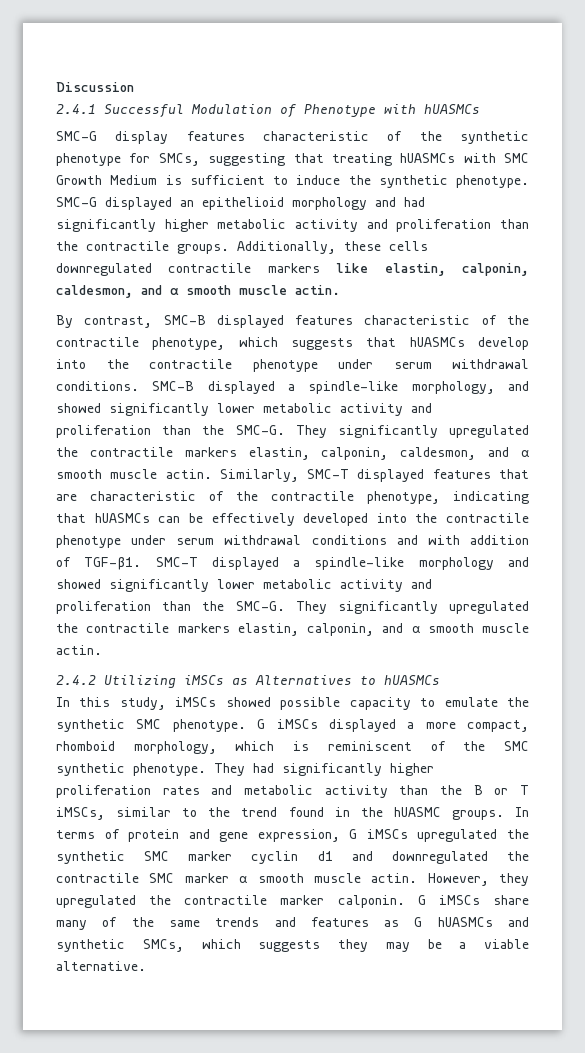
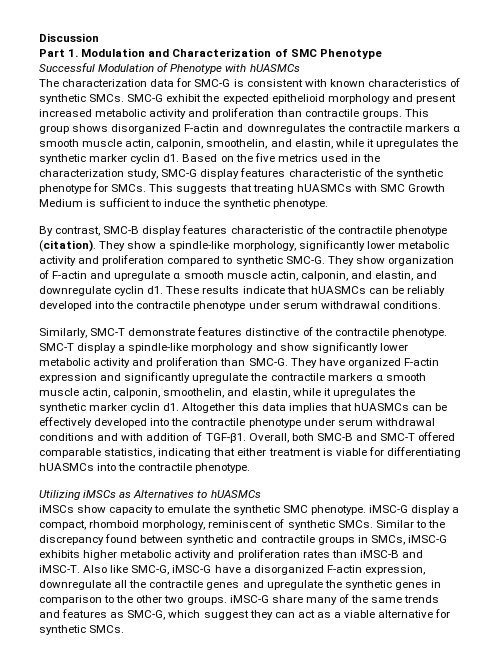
[56,104,96,114] 2.4.1 -> [39,48,382,59] Part 1. Modulation and Characterization of SMC Phenotype //
(480, 109) none -> [39,78,461,87] [39,94,456,104] [39,108,429,119] [39,124,460,134] [39,139,459,149] [39,153,381,164] [39,169,159,179] The characterization data for SMC-G is consistent with known characteristics of synthetic SMCs. SMC-G exhibit the expected epithelioid morphology and present increased metabolic activity and proliferation than contractile groups. This group shows disorganized F-actin and downregulates the contractile markers α smooth muscle actin, calponin, smoothelin, and elastin, while it upregulates the synthetic marker cyclin d1. Based on the five metrics used in the characterization study,
[158,153,286,166] SMCs, suggesting -> [111,184,228,194] SMCs. This suggests
[56,197,425,210] [56,219,529,232] [56,241,428,254] [56,263,529,276] [56,285,340,298] SMC-G displayed an epithelioid morphology and had significantly higher metabolic activity and proliferation than the contractile groups. Additionally, these cells downregulated contractile markers like elastin, calponin, caldesmon, and α smooth muscle actin. -> (328, 204) none
[216,315,284,328] displayed -> [142,226,182,236] display
[152,337,529,350] phenotype, which suggests that hUASMCs develop -> [394,226,447,236] [39,240,449,252] [39,255,454,266] [39,270,438,281] [39,286,446,296] [39,301,92,311] phenotype (citation). They show a spindle-like morphology, significantly lower metabolic activity and proliferation compared to synthetic SMC-G. They show organization of F-actin and upregulate α smooth muscle actin, calponin, and elastin, and downregulate cyclin d1. These results indicate that hUASMCs can be reliably developed
[152,381,529,394] [56,403,432,416] [56,425,529,438] [56,447,529,460] [56,469,529,482] [56,491,529,504] SMC-B displayed a spindle-like morphology, and showed significantly lower metabolic activity and proliferation than the SMC-G. They significantly upregulated the contractile markers elastin, calponin, caldesmon, and α smooth muscle actin. Similarly, SMC-T displayed features that are characteristic of the contractile phenotype, indicating -> [39,327,447,338] [39,342,408,353] [39,357,439,368] [39,372,426,383] [39,388,415,398] [39,403,328,413] // Similarly, SMC-T demonstrate features distinctive of the contractile phenotype. SMC-T display a spindle-like morphology and show significantly lower metabolic activity and proliferation than SMC-G. They have organized F-actin expression and significantly upregulate the contractile markers α smooth muscle actin, calponin, smoothelin, and elastin, while it upregulates the synthetic marker cyclin d1. Altogether this data implies
[155,557,529,570] [56,579,432,592] [56,601,529,614] [56,623,529,636] [56,645,102,655] [56,675,96,685] SMC-T displayed a spindle-like morphology and showed significantly lower metabolic activity and proliferation than the SMC-G. They significantly upregulated the contractile markers elastin, calponin, and α smooth muscle actin. // 2.4.2 -> [248,432,456,443] [39,447,461,458] [39,463,251,473] Overall, both SMC-B and SMC-T offered comparable statistics, indicating that either treatment is viable for differentiating hUASMCs into the contractile phenotype. //
[56,697,341,710] In this study, iMSCs showed possible -> [39,505,107,513] iMSCs show
[257,719,529,732] [56,741,529,754] [56,763,434,776] [56,785,530,798] [56,807,530,820] [56,829,529,842] [56,851,529,864] [56,873,529,886] [56,895,480,908] G iMSCs displayed a more compact, rhomboid morphology, which is reminiscent of the SMC synthetic phenotype. They had significantly higher proliferation rates and metabolic activity than the B or T iMSCs, similar to the trend found in the hUASMC groups. In terms of protein and gene expression, G iMSCs upregulated the synthetic SMC marker cyclin d1 and downregulated the contractile SMC marker α smooth muscle actin. However, they upregulated the contractile marker calponin. G iMSCs -> [368,505,460,515] [39,519,445,530] [39,534,447,545] [39,549,423,560] [39,565,425,575] [39,580,442,590] [39,595,269,605] iMSC-G display a compact, rhomboid morphology, reminiscent of synthetic SMCs. Similar to the discrepancy found between synthetic and contractile groups in SMCs, iMSC-G exhibits higher metabolic activity and proliferation rates than iMSC-B and iMSC-T. Also like SMC-G, iMSC-G have a disorganized F-actin expression, downregulate all the contractile genes and upregulate the synthetic genes in comparison to the other two groups. iMSC-G
[414,917,529,927] [56,939,529,952] [56,961,146,971] G hUASMCs and synthetic SMCs, which suggests they may be a viable alternative. -> [127,609,451,620] [39,625,125,635] SMC-G, which suggest they can act as a viable alternative for synthetic SMCs.

